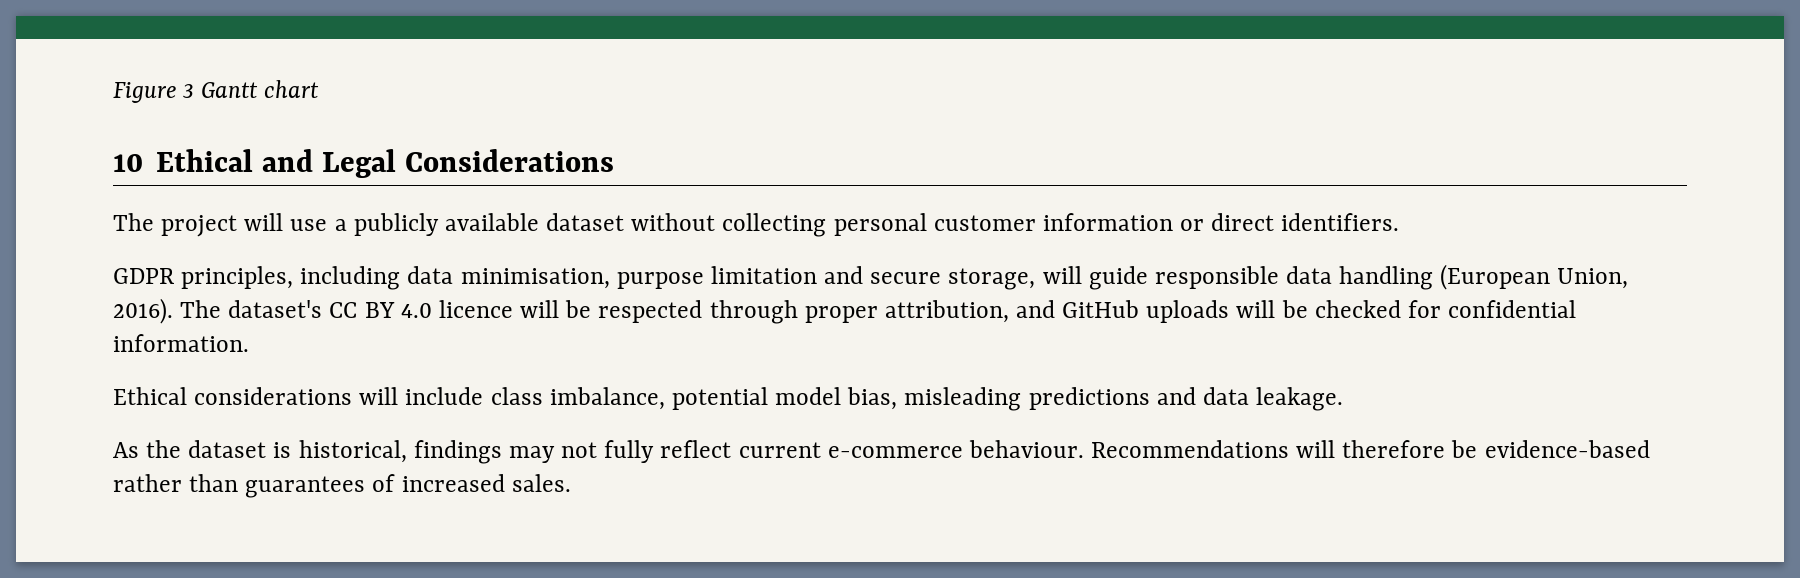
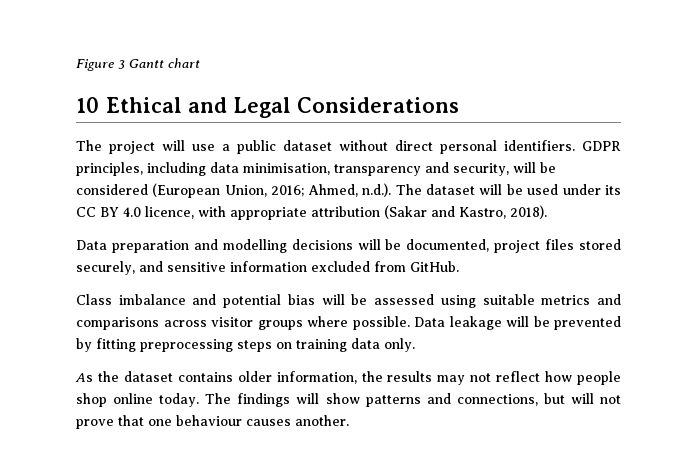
[353,213,1275,237] publicly available dataset without collecting personal customer information or direct -> [237,140,497,154] public dataset without direct personal
(1400, 222) // -> (575, 145) none
[616,264,1629,290] [113,298,1577,324] [113,334,249,352] [113,387,1344,411] [113,440,1650,464] [113,474,571,498] purpose limitation and secure storage, will guide responsible data handling (European Union, 2016). The dataset's CC BY 4.0 licence will be respected through proper attribution, and GitHub uploads will be checked for confidential information. // Ethical considerations will include class imbalance, potential model bias, misleading predictions and data leakage. // As the dataset is historical, findings may not fully reflect current e-commerce behaviour. Recommendations will therefore be evidence-based rather than guarantees of increased sales. -> [334,162,556,176] [76,183,622,198] [76,205,547,220] [76,239,621,253] [76,261,459,275] [76,294,622,308] [76,316,621,330] [76,338,415,352] [75,371,622,385] [76,393,621,407] [76,415,349,429] transparency and security, will be considered (European Union, 2016; Ahmed, n.d.). The dataset will be used under its CC BY 4.0 licence, with appropriate attribution (Sakar and Kastro, 2018). // Data preparation and modelling decisions will be documented, project files stored securely, and sensitive information excluded from GitHub. // Class imbalance and potential bias will be assessed using suitable metrics and comparisons across visitor groups where possible. Data leakage will be prevented by fitting preprocessing steps on training data only. // As the dataset contains older information, the results may not reflect how people shop online today. The findings will show patterns and connections, but will not prove that one behaviour causes another.

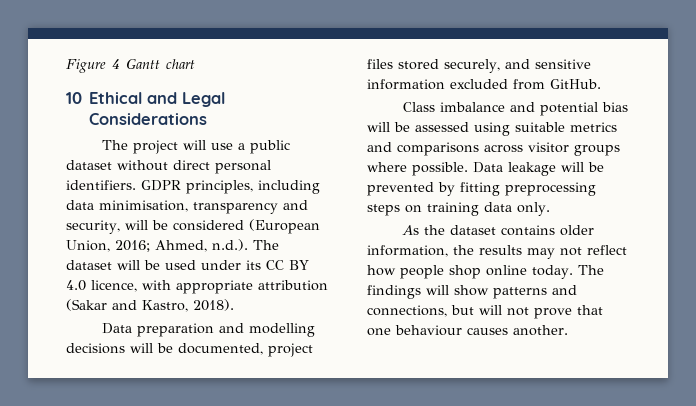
[118,60,125,69] 3 -> [112,59,120,69] 4

